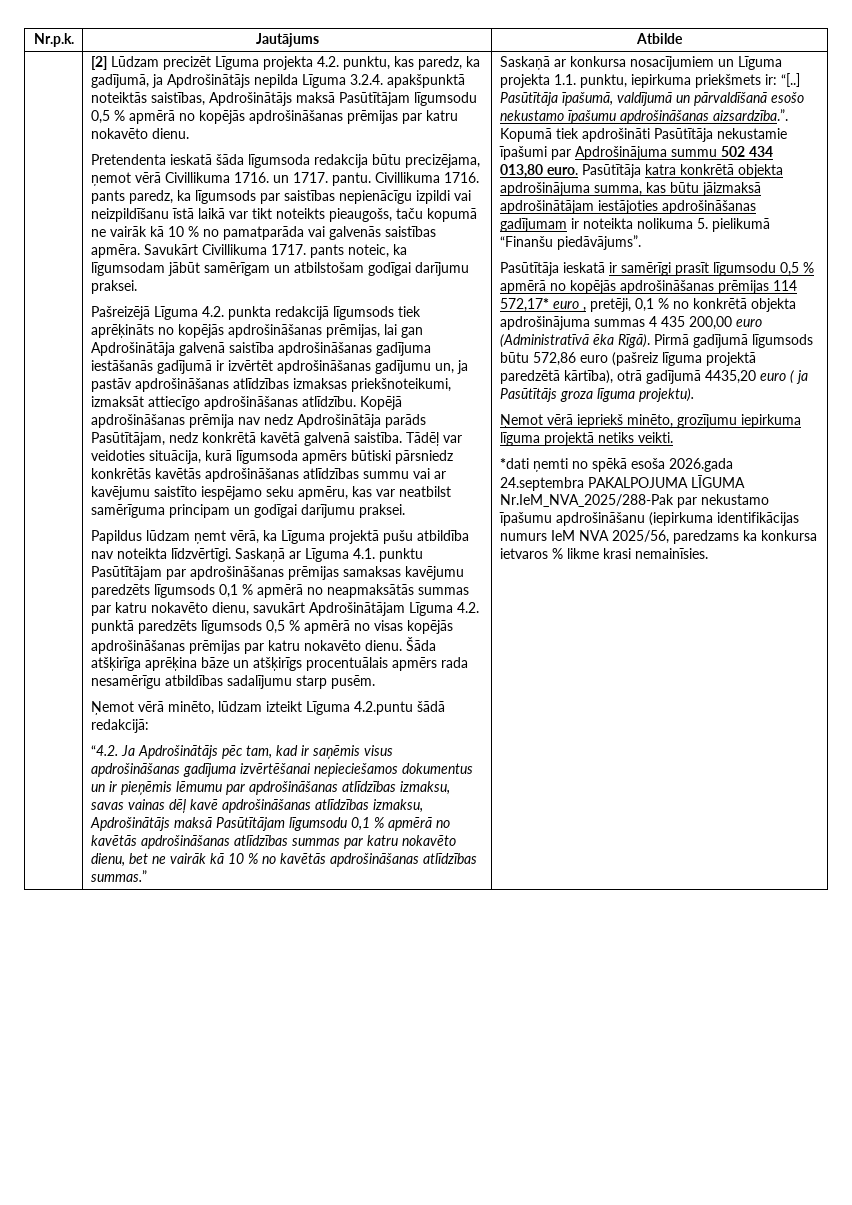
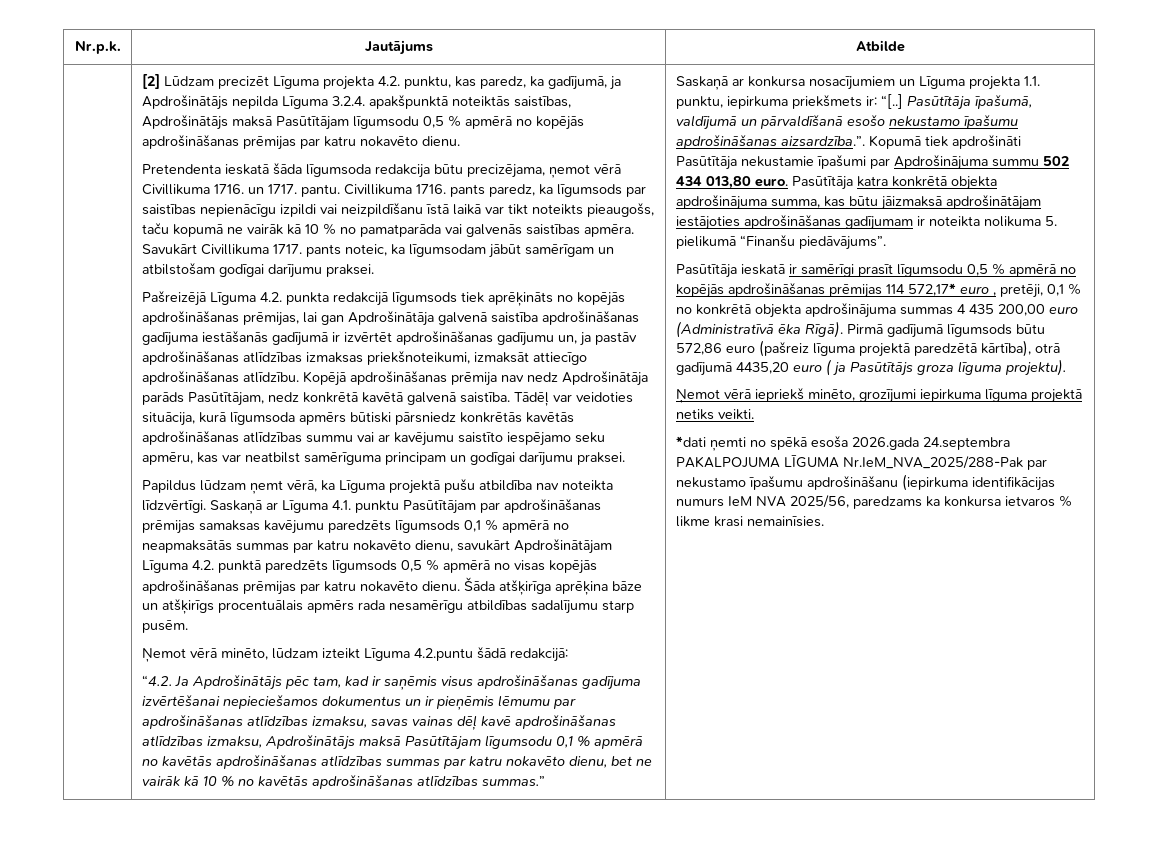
[676,414,737,428] grozījumu -> [858,389,916,403] grozījumi

